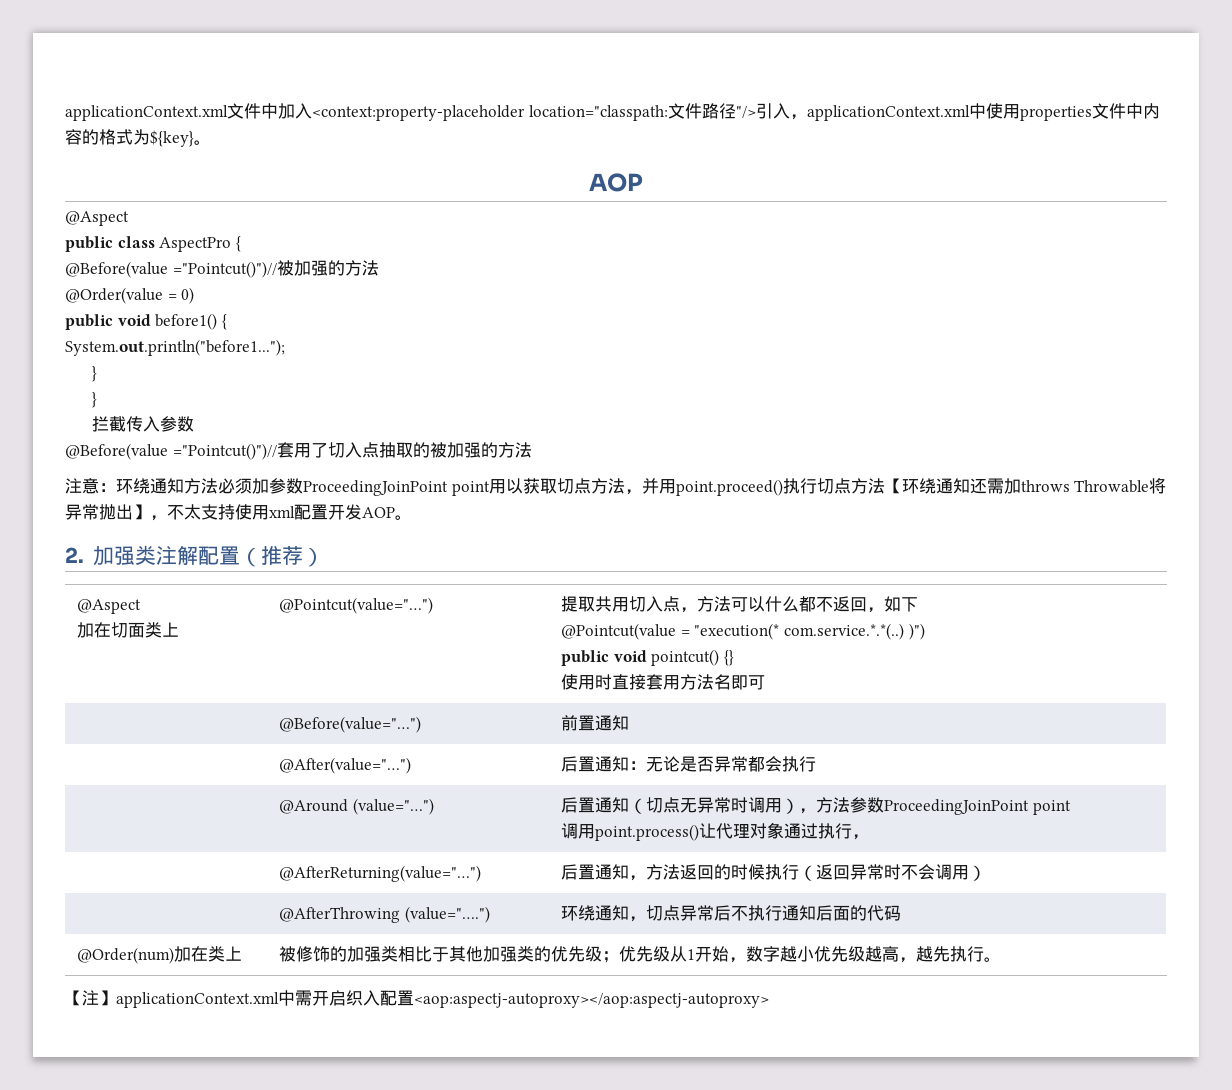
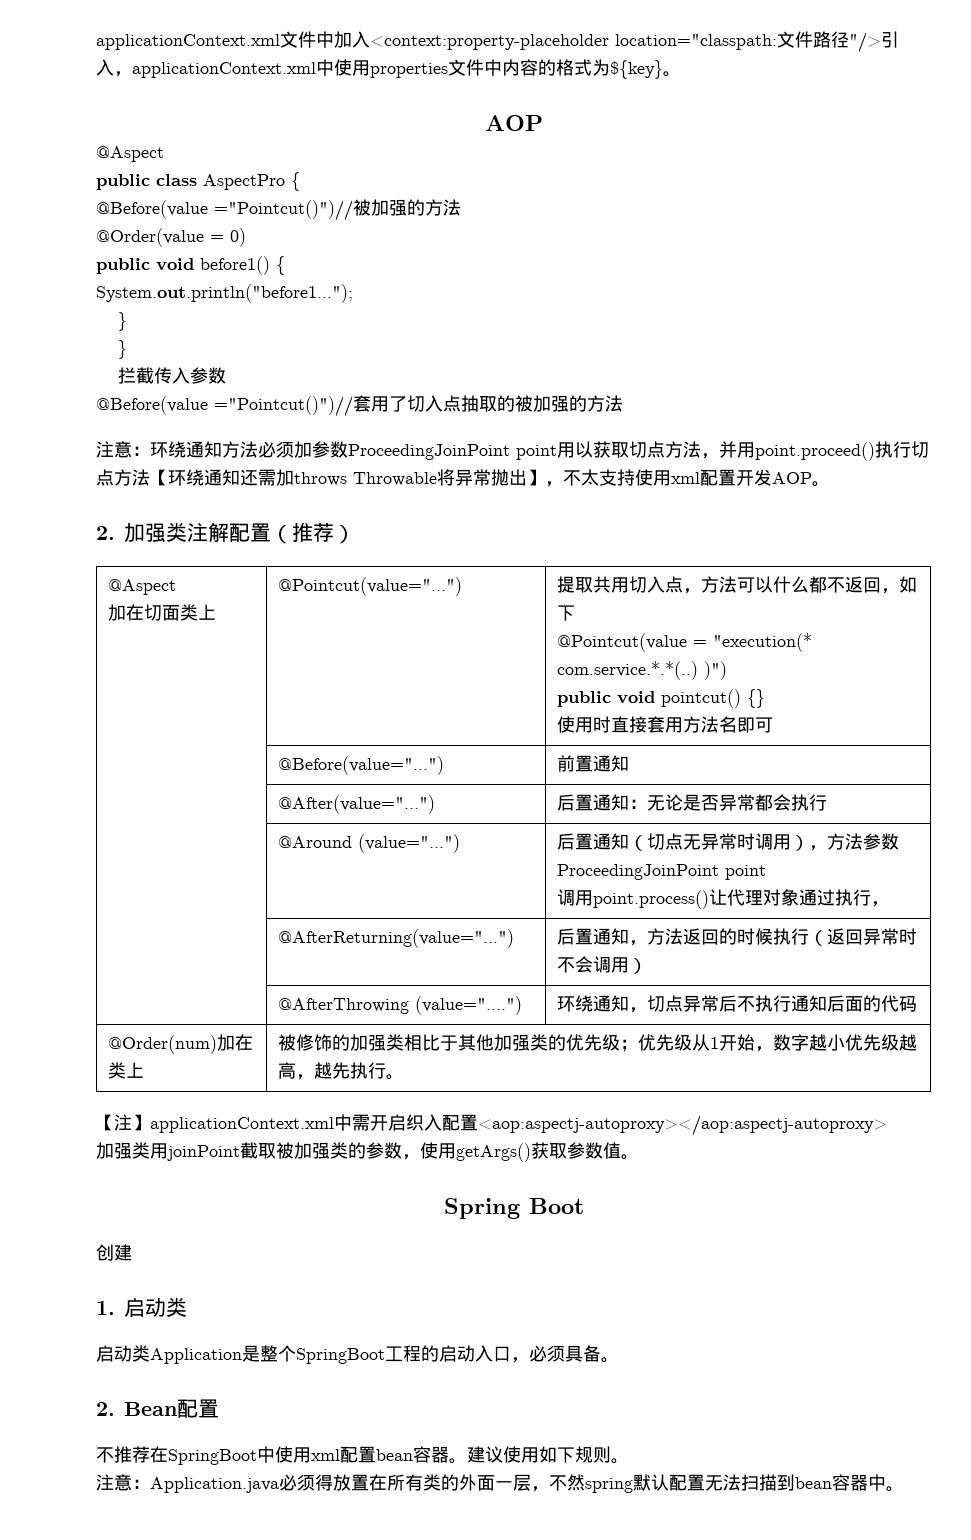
(769, 1000) none -> [96,1142,639,1162] [443,1198,584,1219] [96,1244,132,1261] [96,1297,187,1317] [96,1345,619,1364] [96,1399,219,1418] [96,1446,629,1465] [96,1474,904,1493] // 加强类用joinPoint截取被加强类的参数，使用getArgs()获取参数值。 // Spring Boot // 创建 // 1.启动类 // 启动类Application是整个SpringBoot工程的启动入口，必须具备。 // 2. Bean配置 // 不推荐在SpringBoot中使用xml配置bean容器。建议使用如下规则。 // 注意：Application.java必须得放置在所有类的外面一层，不然spring默认配置无法扫描到bean容器中。

